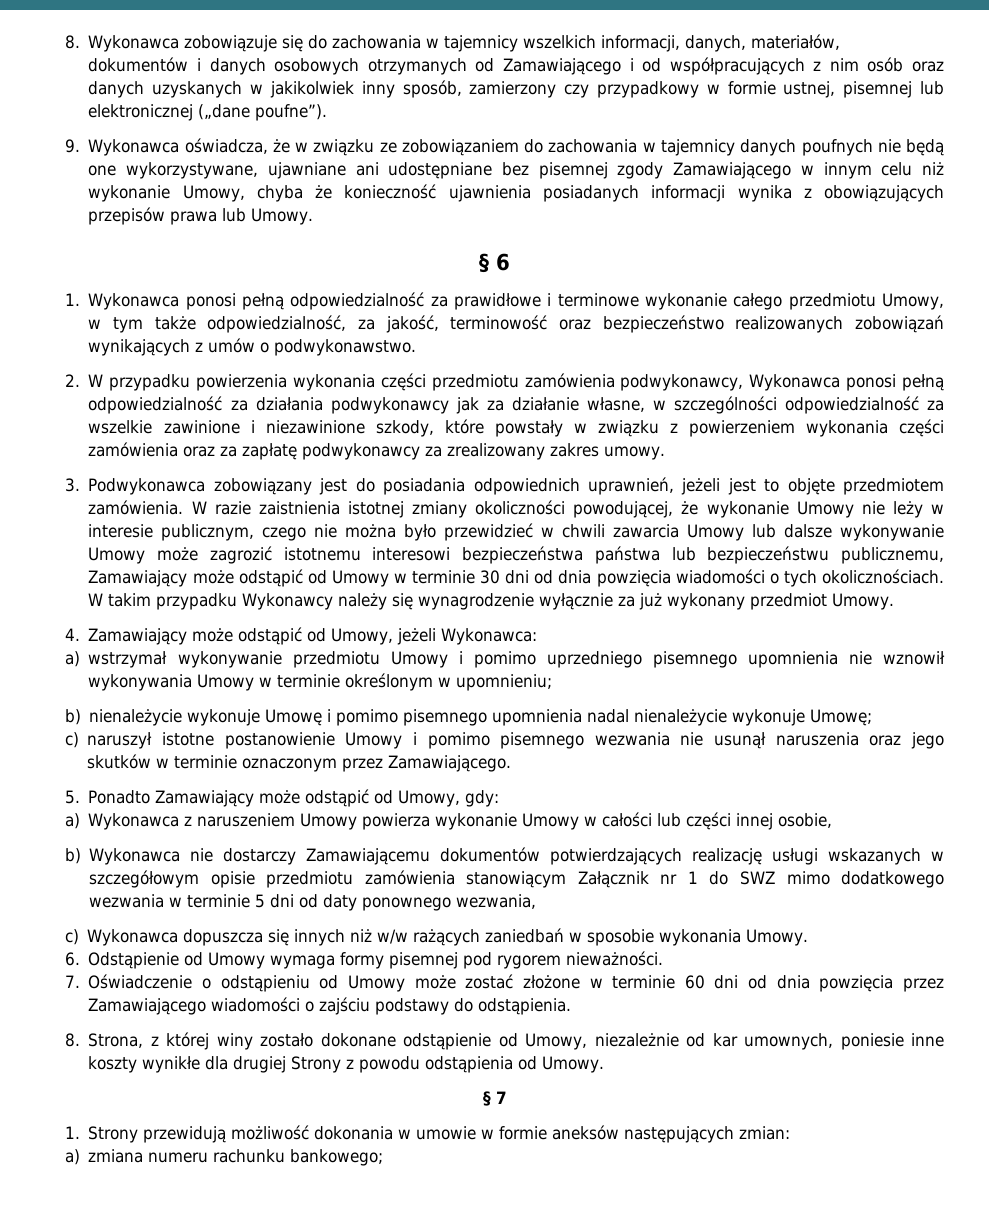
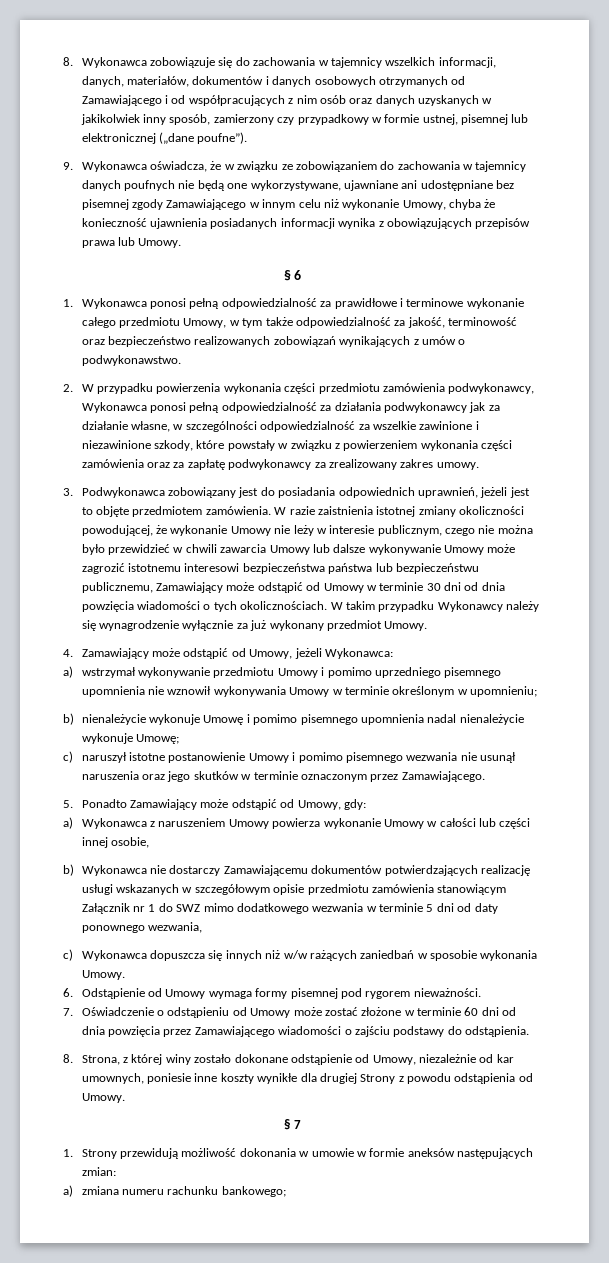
[207,315,347,333] odpowiedzialność, -> [295,317,391,328] odpowiedzialność

